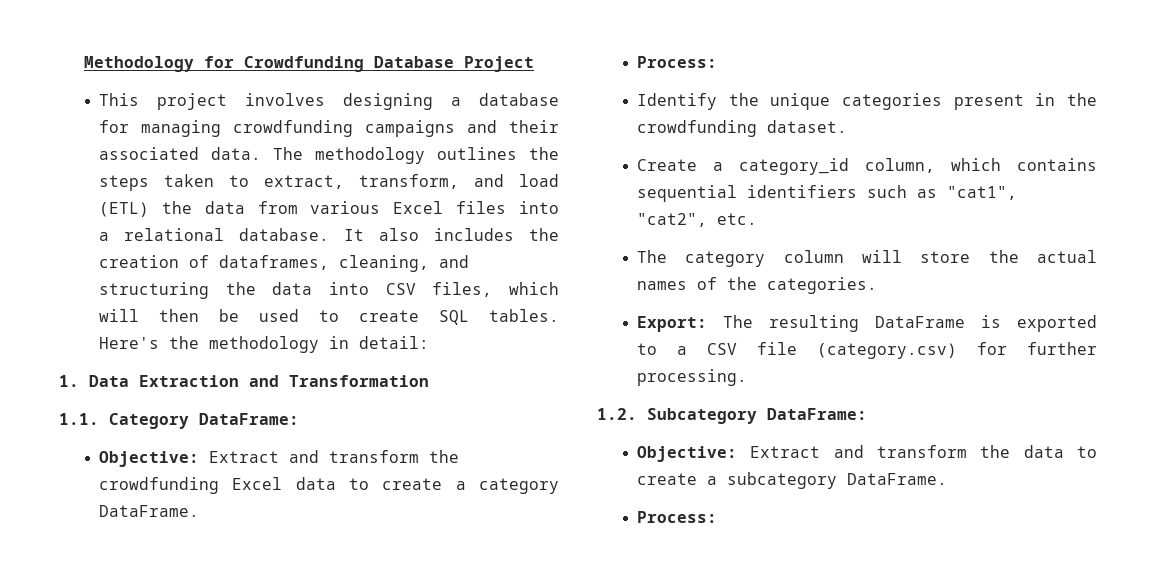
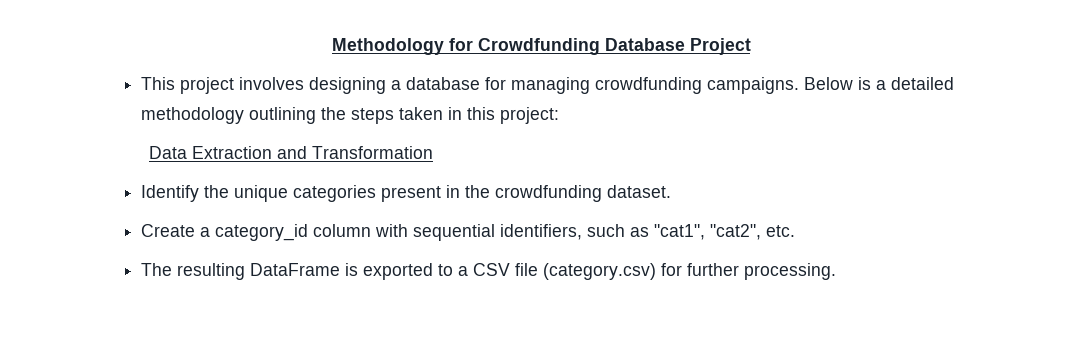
[365,120,559,137] [99,147,559,164] [99,174,559,191] [99,201,559,217] [99,228,559,241] [99,255,470,272] [99,282,559,299] [99,309,559,325] [99,336,430,353] [59,375,429,387] [59,413,299,429] [99,450,460,467] [99,477,559,494] [99,505,200,517] [637,56,718,68] campaigns and their associated data. The methodology outlines the steps taken to extract, transform, and load (ETL) the data from various Excel files into a relational database. It also includes the creation of dataframes, cleaning, and structuring the data into CSV files, which will then be used to create SQL tables. Here's the methodology in detail: // 1. Data Extraction and Transformation // 1.1. Category DataFrame: // Objective: Extract and transform the crowdfunding Excel data to create a category DataFrame. // Process: -> [706,77,954,94] [140,107,559,124] [149,146,434,159] campaigns. Below is a detailed methodology outlining the steps taken in this project: // Data Extraction and Transformation
[865,158,1097,173] [637,185,858,202] column, which contains sequential identifiers -> [312,224,582,241] column with sequential identifiers,
[685,250,1097,267] [637,277,878,294] [637,315,754,332] category column will store the actual names of the categories. // Export: The -> (172, 269) none
[597,408,867,424] [637,445,1097,462] [637,472,948,489] [637,511,718,523] // 1.2. Subcategory DataFrame: // Objective: Extract and transform the data to create a subcategory DataFrame. // Process: -> (836, 271) none

